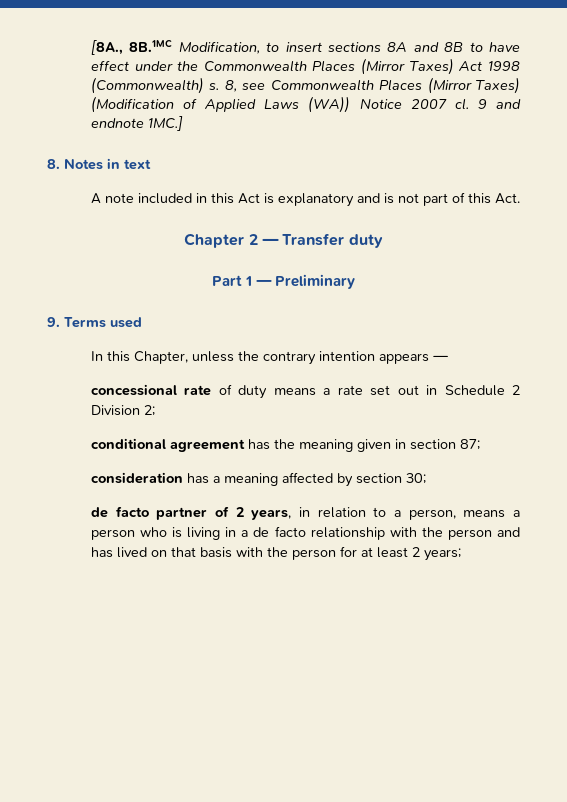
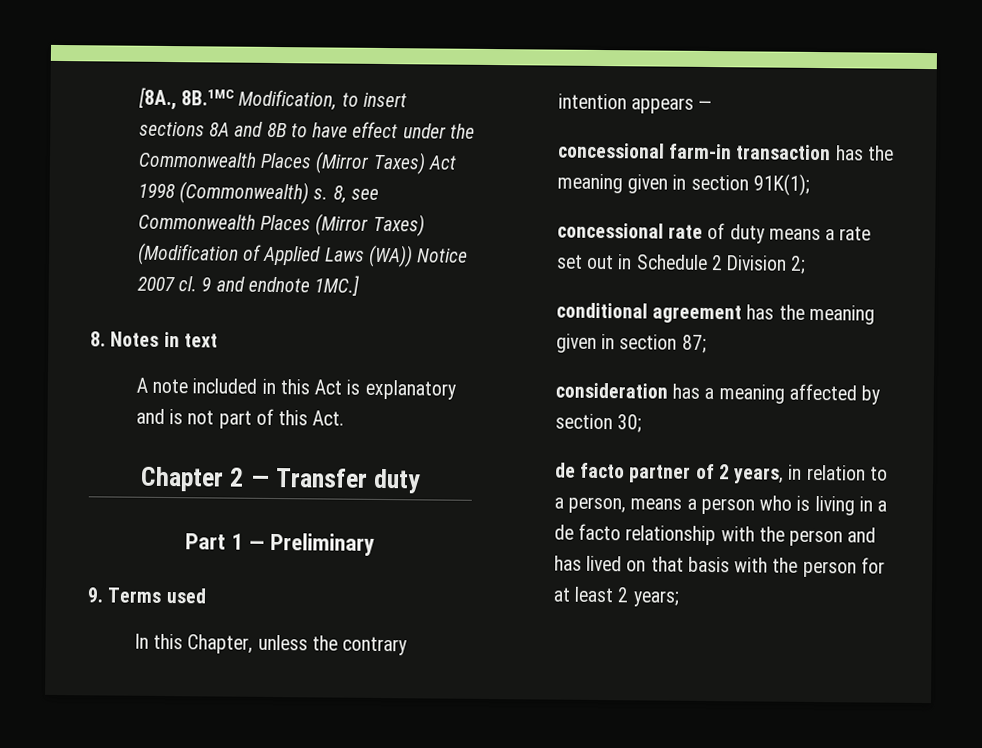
(448, 358) none -> [557,142,894,161] [556,173,810,196] // concessional farm-in transaction has the meaning given in section 91K(1);

